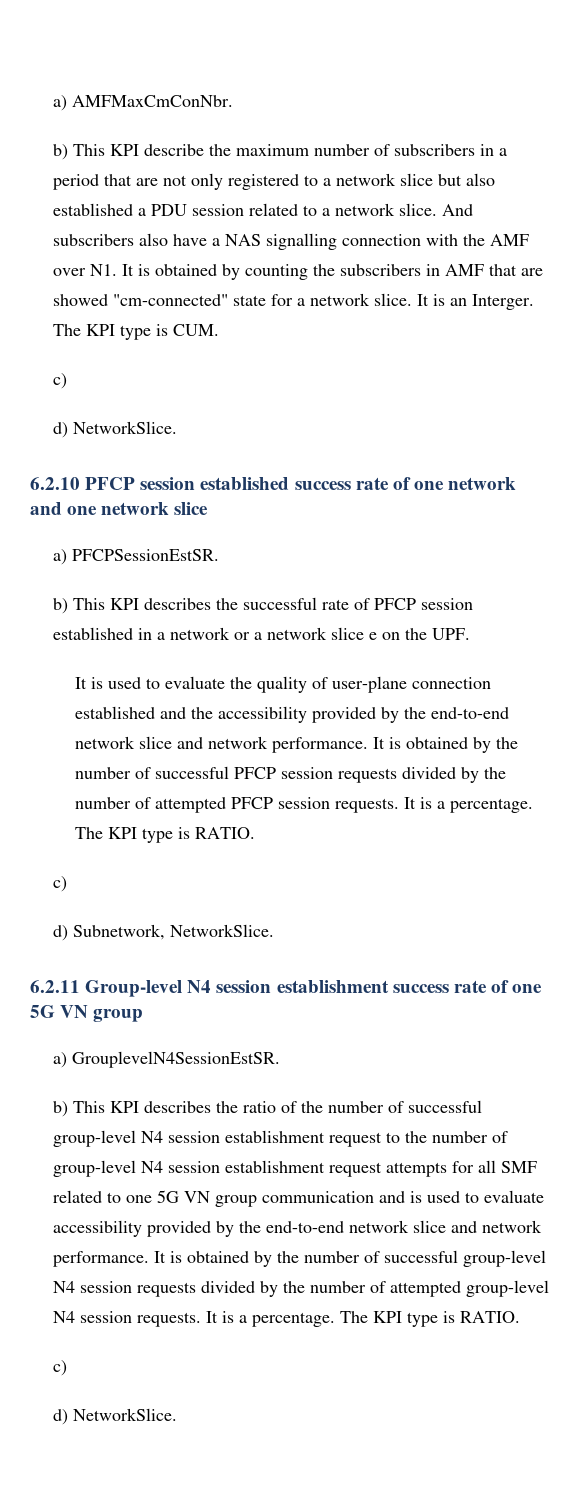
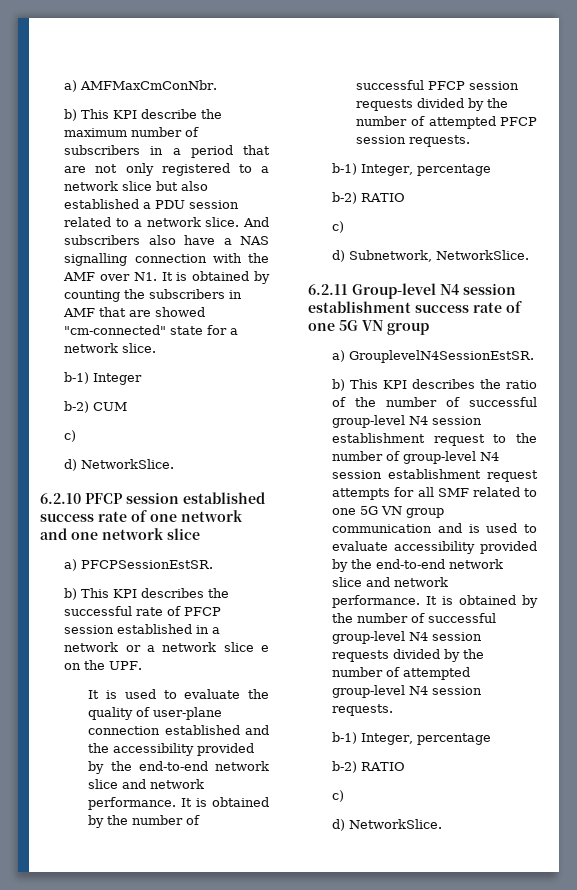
[416,294,534,310] [52,324,219,340] It is an Interger. The KPI type is CUM. -> [64,372,143,385] [64,401,128,413] // b-1) Integer // b-2) CUM
[404,797,534,813] [75,827,256,843] It is a percentage. The KPI type is RATIO. -> [332,163,492,176] [332,192,406,204] // b-1) Integer, percentage // b-2) RATIO
[205,1311,520,1327] It is a percentage. The KPI type is RATIO. -> [332,732,492,745] [332,761,406,773] // b-1) Integer, percentage // b-2) RATIO

